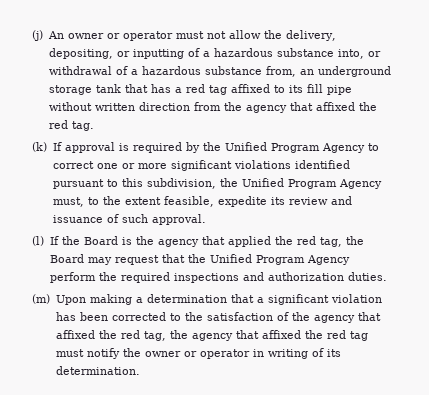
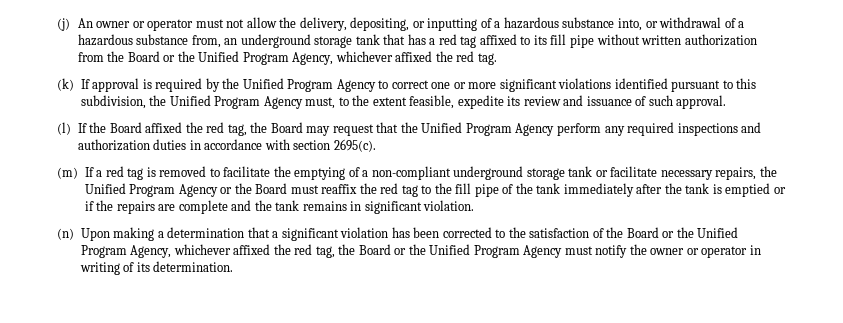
[139,102,191,111] direction -> [684,34,757,46] authorization
[246,102,314,113] agency that -> [127,51,393,65] Board or the Unified Program Agency, whichever
[121,236,271,247] is the agency that applied -> [145,122,183,133] affixed
[98,272,117,281] the -> [604,126,625,136] any
[347,272,387,281] [32,294,50,304] duties. // (m) -> [153,139,376,152] [57,166,777,180] [84,183,786,197] [84,200,475,214] [57,228,74,240] duties in accordance with section 2695(c). // (m) If a red tag is removed to facilitate the emptying of a non-compliant underground storage tank or facilitate necessary repairs, the Unified Program Agency or the Board must reaffix the red tag to the fill pipe of the tank immediately after the tank is emptied or if the repairs are complete and the tank remains in significant violation. // (n)
[313,312,381,323] [55,330,368,341] agency that affixed the red tag, the agency that affixed the red tag -> [626,227,739,238] [80,244,563,258] Board or the Unified Program Agency, whichever affixed the red tag, the Board or the Unified Program Agency

